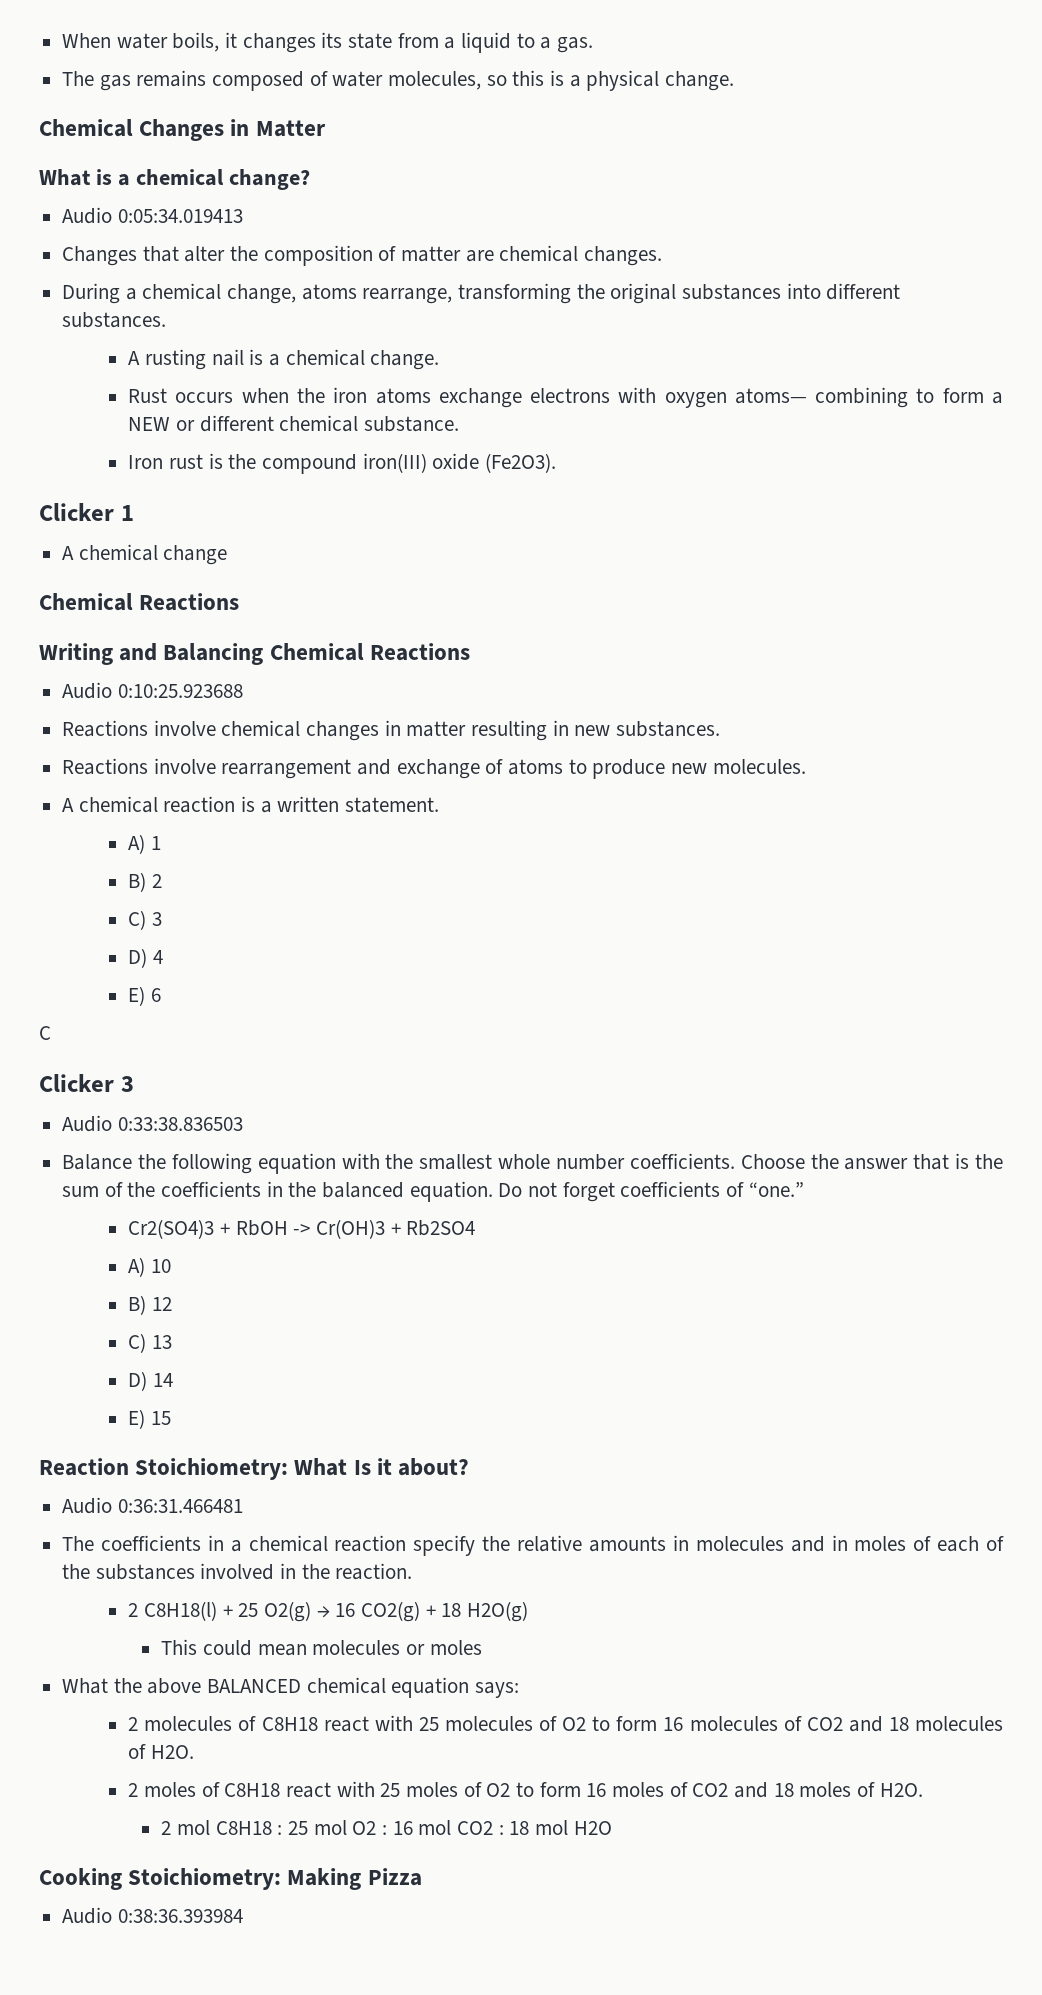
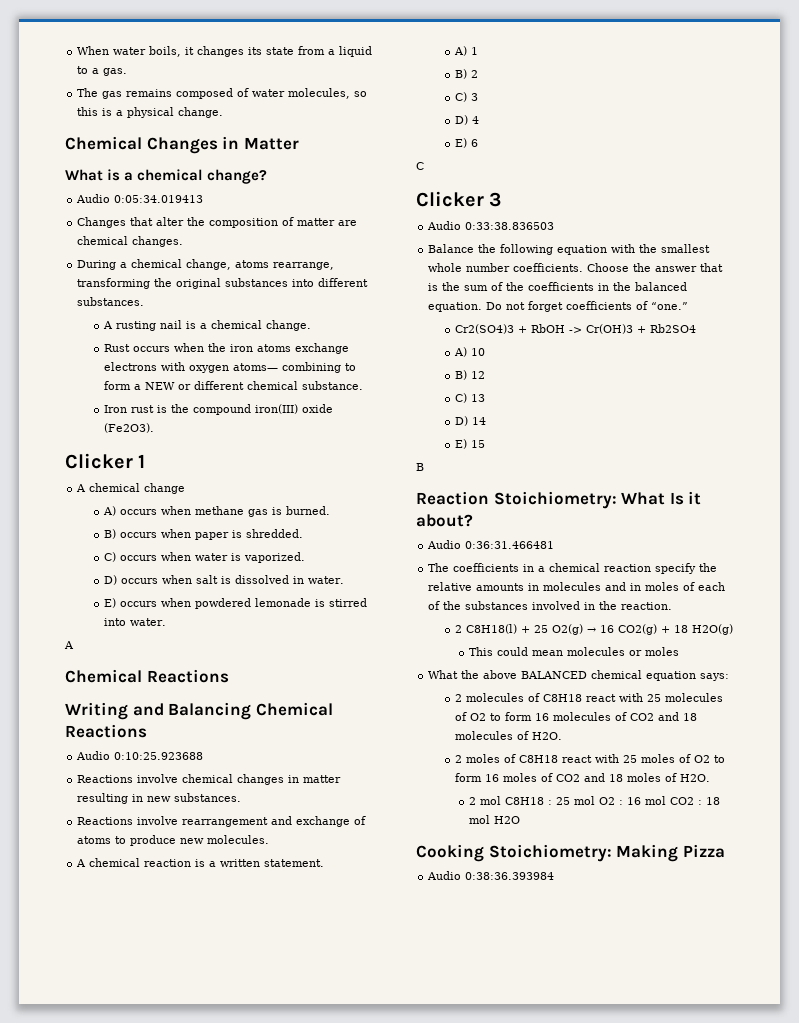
(228, 555) none -> [103,506,331,517] [104,529,304,540] [104,552,306,563] [104,575,345,585] [104,598,368,609] [104,618,167,626] [64,641,74,649] // A) occurs when methane gas is burned. // B) occurs when paper is shredded. // C) occurs when water is vaporized. // D) occurs when salt is dissolved in water. // E) occurs when powdered lemonade is stirred into water. // A
(171, 1418) none -> [416,463,424,471] // B

